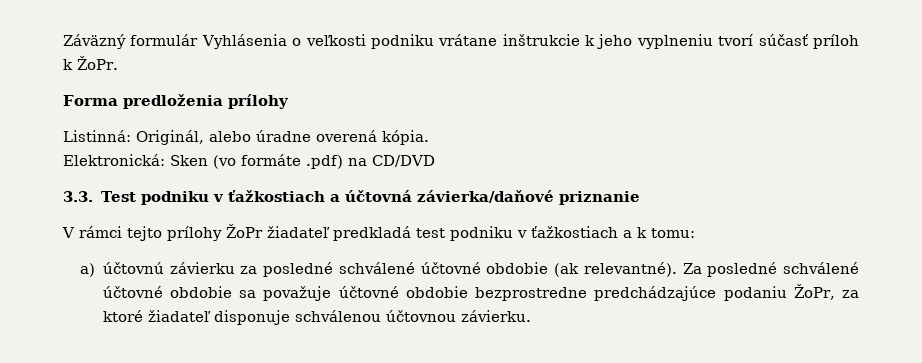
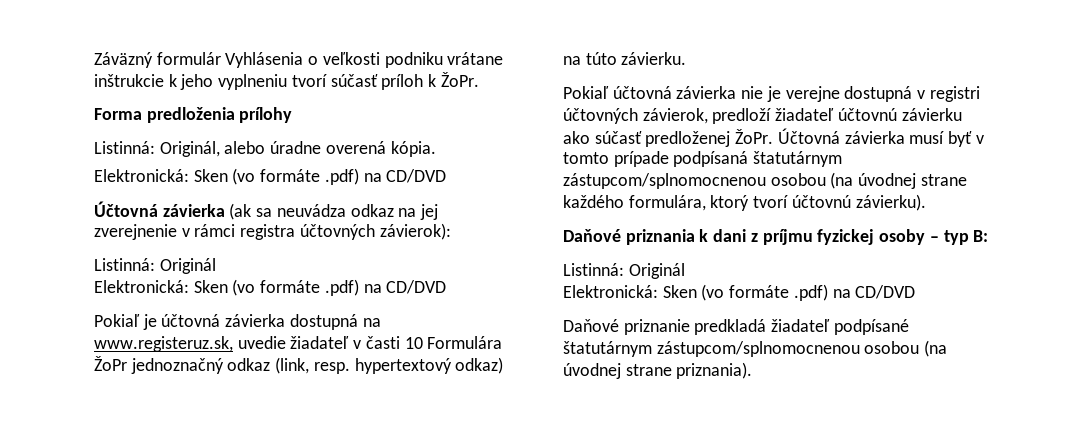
[63,190,641,205] [62,224,695,241] [80,262,860,277] [102,284,860,301] [102,310,531,325] 3.3. Test podniku v ťažkostiach a účtovná závierka/daňové priznanie // V rámci tejto prílohy ŽoPr žiadateľ predkladá test podniku v ťažkostiach a k tomu: // a) účtovnú závierku za posledné schválené účtovné obdobie (ak relevantné). Za posledné schválené účtovné obdobie sa považuje účtovné obdobie bezprostredne predchádzajúce podaniu ŽoPr, za ktoré žiadateľ disponuje schválenou účtovnou závierku. -> [94,201,439,220] [94,223,451,240] [94,258,216,274] [94,279,447,296] [94,314,381,330] [94,336,503,352] [94,356,504,374] [563,52,687,65] [563,86,980,102] [563,108,962,124] [563,128,984,147] [563,151,843,167] [563,172,967,189] [563,194,926,211] [563,229,989,245] [563,263,685,279] [563,284,916,301] [563,319,909,335] [563,340,948,357] [563,362,753,379] Účtovná závierka (ak sa neuvádza odkaz na jej zverejnenie v rámci registra účtovných závierok): // Listinná: Originál // Elektronická: Sken (vo formáte .pdf) na CD/DVD // Pokiaľ je účtovná závierka dostupná na www.registeruz.sk, uvedie žiadateľ v časti 10 Formulára ŽoPr jednoznačný odkaz (link, resp. hypertextový odkaz) na túto závierku. // Pokiaľ účtovná závierka nie je verejne dostupná v registri účtovných závierok, predloží žiadateľ účtovnú závierku ako súčasť predloženej ŽoPr. Účtovná závierka musí byť v tomto prípade podpísaná štatutárnym zástupcom/splnomocnenou osobou (na úvodnej strane každého formulára, ktorý tvorí účtovnú závierku). // Daňové priznania k dani z príjmu fyzickej osoby – typ B: // Listinná: Originál // Elektronická: Sken (vo formáte .pdf) na CD/DVD // Daňové priznanie predkladá žiadateľ podpísané štatutárnym zástupcom/splnomocnenou osobou (na úvodnej strane priznania).

